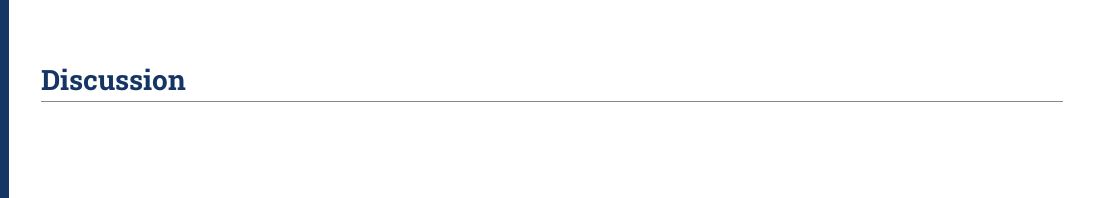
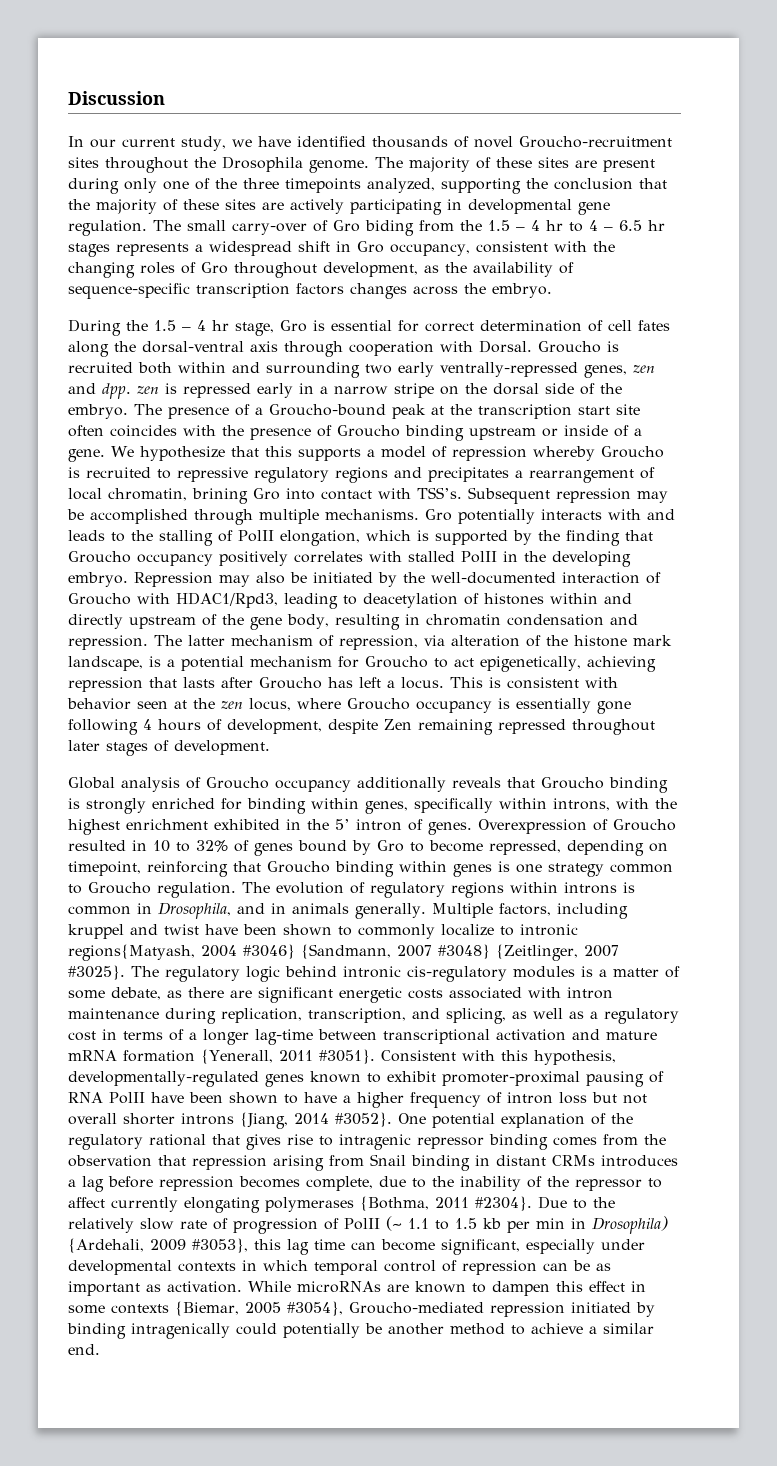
(186, 79) none -> [68,136,672,151] [68,156,655,173] [68,178,667,194] [68,199,610,215] [68,220,665,236] [68,241,615,257] [68,262,574,278] [68,283,552,299] [68,319,670,336] [68,340,619,357] [68,362,655,378] [68,383,622,399] [68,404,640,419] [68,425,642,441] [68,446,664,462] [68,467,655,483] [68,487,668,504] [67,509,675,525] [68,530,653,546] [68,551,631,567] [68,572,661,587] [68,592,632,609] [68,614,638,630] [68,635,672,650] [68,656,656,672] [68,677,618,692] [67,698,631,714] [68,719,655,735] [68,740,270,756] [68,777,668,793] [68,798,677,814] [68,819,676,835] [68,840,668,856] [68,861,673,877] [68,882,635,898] [68,902,628,919] [68,924,578,939] [68,944,619,961] [68,965,680,982] [68,987,613,1003] [68,1008,679,1024] [68,1029,657,1045] [68,1049,616,1065] [68,1071,664,1087] [68,1092,647,1108] [68,1112,633,1129] [68,1134,666,1150] [68,1154,678,1171] [68,1176,662,1192] [68,1196,615,1213] [68,1216,668,1234] [68,1238,645,1255] [68,1260,611,1275] [68,1281,646,1296] [68,1301,655,1317] [67,1323,654,1339] [68,1344,100,1355] // In our current study, we have identified thousands of novel Groucho-recruitment sites throughout the Drosophila genome. The majority of these sites are present during only one of the three timepoints analyzed, supporting the conclusion that the majority of these sites are actively participating in developmental gene regulation. The small carry-over of Gro biding from the 1.5 – 4 hr to 4 – 6.5 hr stages represents a widespread shift in Gro occupancy, consistent with the changing roles of Gro throughout development, as the availability of sequence-specific transcription factors changes across the embryo. // During the 1.5 – 4 hr stage, Gro is essential for correct determination of cell fates along the dorsal-ventral axis through cooperation with Dorsal. Groucho is recruited both within and surrounding two early ventrally-repressed genes, zen and dpp. zen is repressed early in a narrow stripe on the dorsal side of the embryo. The presence of a Groucho-bound peak at the transcription start site often coincides with the presence of Groucho binding upstream or inside of a gene. We hypothesize that this supports a model of repression whereby Groucho is recruited to repressive regulatory regions and precipitates a rearrangement of local chromatin, brining Gro into contact with TSS’s. Subsequent repression may be accomplished through multiple mechanisms. Gro potentially interacts with and leads to the stalling of PolII elongation, which is supported by the finding that Groucho occupancy positively correlates with stalled PolII in the developing embryo. Repression may also be initiated by the well-documented interaction of Groucho with HDAC1/Rpd3, leading to deacetylation of histones within and directly upstream of the gene body, resulting in chromatin condensation and repression. The latter mechanism of repression, via alteration of the histone mark landscape, is a potential mechanism for Groucho to act epigenetically, achieving repression that lasts after Groucho has left a locus. This is consistent with behavior seen at the zen locus, where Groucho occupancy is essentially gone following 4 hours of development, despite Zen remaining repressed throughout later stages of development. // Global analysis of Groucho occupancy additionally reveals that Groucho binding is strongly enriched for binding within genes, specifically within introns, with the highest enrichment exhibited in the 5’ intron of genes. Overexpression of Groucho resulted in 10 to 32% of genes bound by Gro to become repressed, depending on timepoint, reinforcing that Groucho binding within genes is one strategy common to Groucho regulation. The evolution of regulatory regions within introns is common in Drosophila, and in animals generally. Multiple factors, including kruppel and twist have been shown to commonly localize to intronic regions{Matyash, 2004 #3046} {Sandmann, 2007 #3048} {Zeitlinger, 2007 #3025}. The regulatory logic behind intronic cis-regulatory modules is a matter of some debate, as there are significant energetic costs associated with intron maintenance during replication, transcription, and splicing, as well as a regulatory cost in terms of a longer lag-time between transcriptional activation and mature mRNA formation {Yenerall, 2011 #3051}. Consistent with this hypothesis, developmentally-regulated genes known to exhibit promoter-proximal pausing of RNA PolII have been shown to have a higher frequency of intron loss but not overall shorter introns {Jiang, 2014 #3052}. One potential explanation of the regulatory rational that gives rise to intragenic repressor binding comes from the observation that repression arising from Snail binding in distant CRMs introduces a lag before repression becomes complete, due to the inability of the repressor to affect currently elongating polymerases {Bothma, 2011 #2304}. Due to the relatively slow rate of progression of PolII (~ 1.1 to 1.5 kb per min in Drosophila) {Ardehali, 2009 #3053}, this lag time can become significant, especially under developmental contexts in which temporal control of repression can be as important as activation. While microRNAs are known to dampen this effect in some contexts {Biemar, 2005 #3054}, Groucho-mediated repression initiated by binding intragenically could potentially be another method to achieve a similar end.

